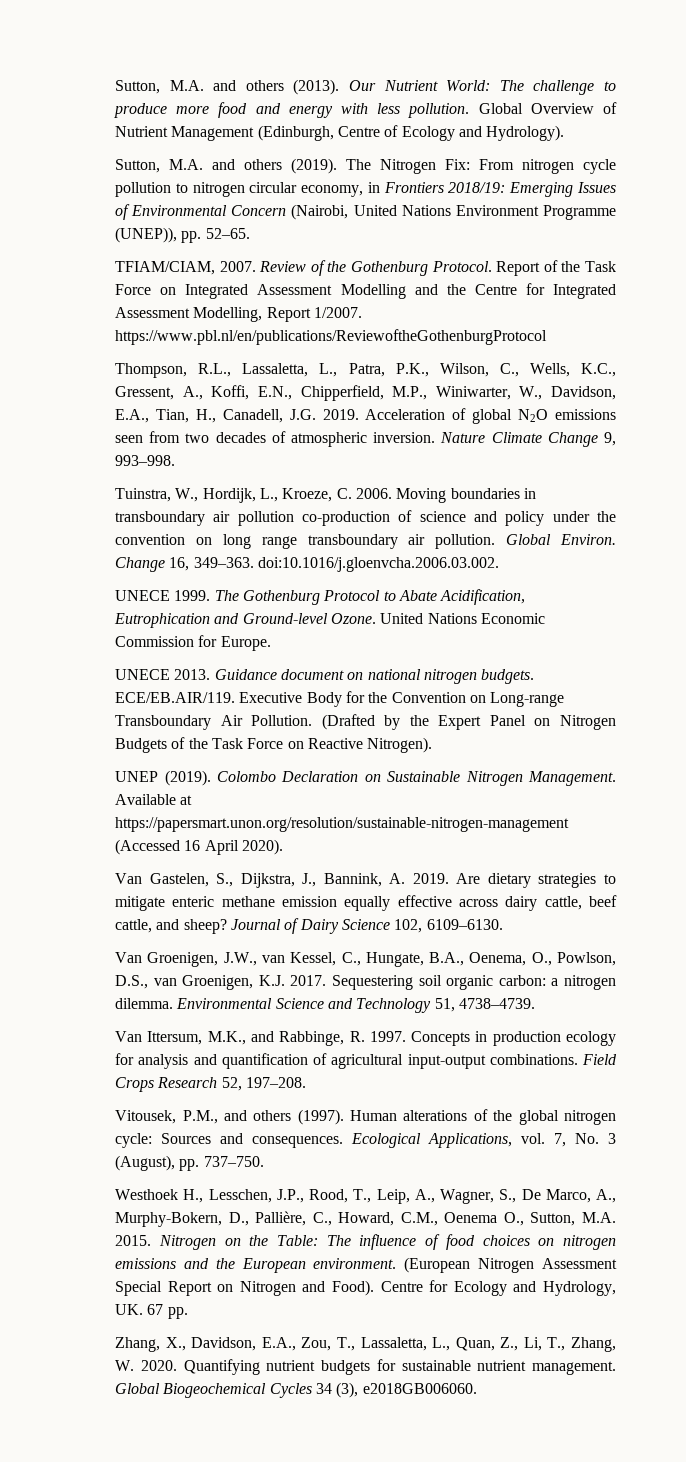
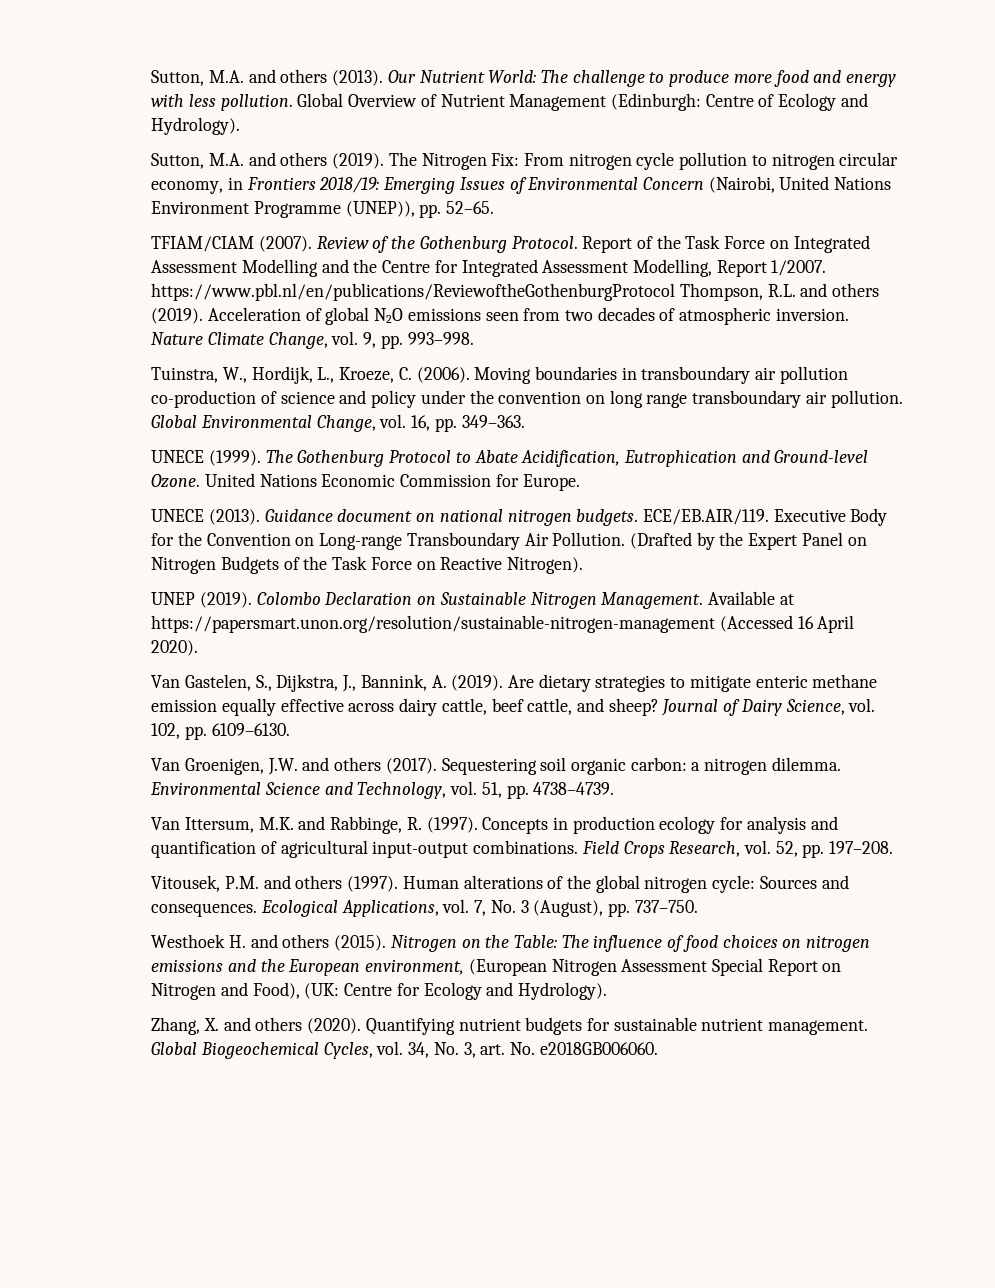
[257,125,334,141] (Edinburgh, -> [610,93,701,111] (Edinburgh:
[115,261,256,275] TFIAM/CIAM, 2007. -> [151,236,312,252] TFIAM/CIAM (2007).
[115,363,616,378] [115,385,616,401] [115,409,359,423] // Thompson, R.L., Lassaletta, L., Patra, P.K., Wilson, C., Wells, K.C., Gressent, A., Koffi, E.N., Chipperfield, M.P., Winiwarter, W., Davidson, E.A., Tian, H., Canadell, J.G. 2019. -> [679,283,880,301] [151,308,204,324] Thompson, R.L. and others (2019).
[547,432,616,447] Change 9, -> [268,331,403,349] Change, vol. 9, pp.
[356,488,393,499] 2006. -> [416,367,470,383] (2006).
[560,534,616,545] [115,557,190,572] Environ. Change 16, -> [200,414,457,432] Environmental Change, vol. 16, pp.
[258,557,500,572] [115,590,211,601] doi:10.1016/j.gloenvcha.2006.03.002. // UNECE 1999. -> [151,450,261,466] // UNECE (1999).
[174,669,211,680] 2013. -> [208,509,260,525] (2013).
[412,873,449,884] 2019. -> [451,675,504,691] (2019).
[342,919,423,933] Science 102, -> [785,698,876,715] [151,723,207,740] Science, vol. 102, pp.
[223,952,616,967] [115,975,327,990] J.W., van Kessel, C., Hungate, B.A., Oenema, O., Powlson, D.S., van Groenigen, K.J. 2017. -> [267,757,437,775] J.W. and others (2017).
[356,998,455,1013] Technology 51, -> [357,781,529,799] Technology, vol. 51, pp.
[207,1031,246,1045] M.K., -> [258,817,294,830] M.K.
[369,1031,406,1042] 1997. -> [426,817,478,833] (1997).
[157,1077,242,1091] Research 52, -> [669,840,825,858] Research, vol. 52, pp.
[182,1110,218,1124] P.M., -> [224,876,259,889] P.M.
[183,1189,616,1204] [115,1211,616,1227] [115,1235,152,1246] H., Lesschen, J.P., Rood, T., Leip, A., Wagner, S., De Marco, A., Murphy-Bokern, D., Pallière, C., Howard, C.M., Oenema O., Sutton, M.A. 2015. -> [228,934,387,951] H. and others (2015).
[313,1258,397,1269] environment. -> [365,959,465,975] environment,
[332,1280,375,1296] Food). -> [252,982,340,999] Food), (UK:
[542,1281,616,1296] [115,1304,188,1319] [115,1337,617,1352] [115,1360,177,1371] Hydrology, UK. 67 pp. // Zhang, X., Davidson, E.A., Zou, T., Lassaletta, L., Quan, Z., Li, T., Zhang, W. 2020. -> [517,982,607,1000] [151,1017,362,1035] Hydrology). // Zhang, X. and others (2020).
[269,1382,359,1398] Cycles 34 (3), -> [323,1041,535,1059] Cycles, vol. 34, No. 3, art. No.

